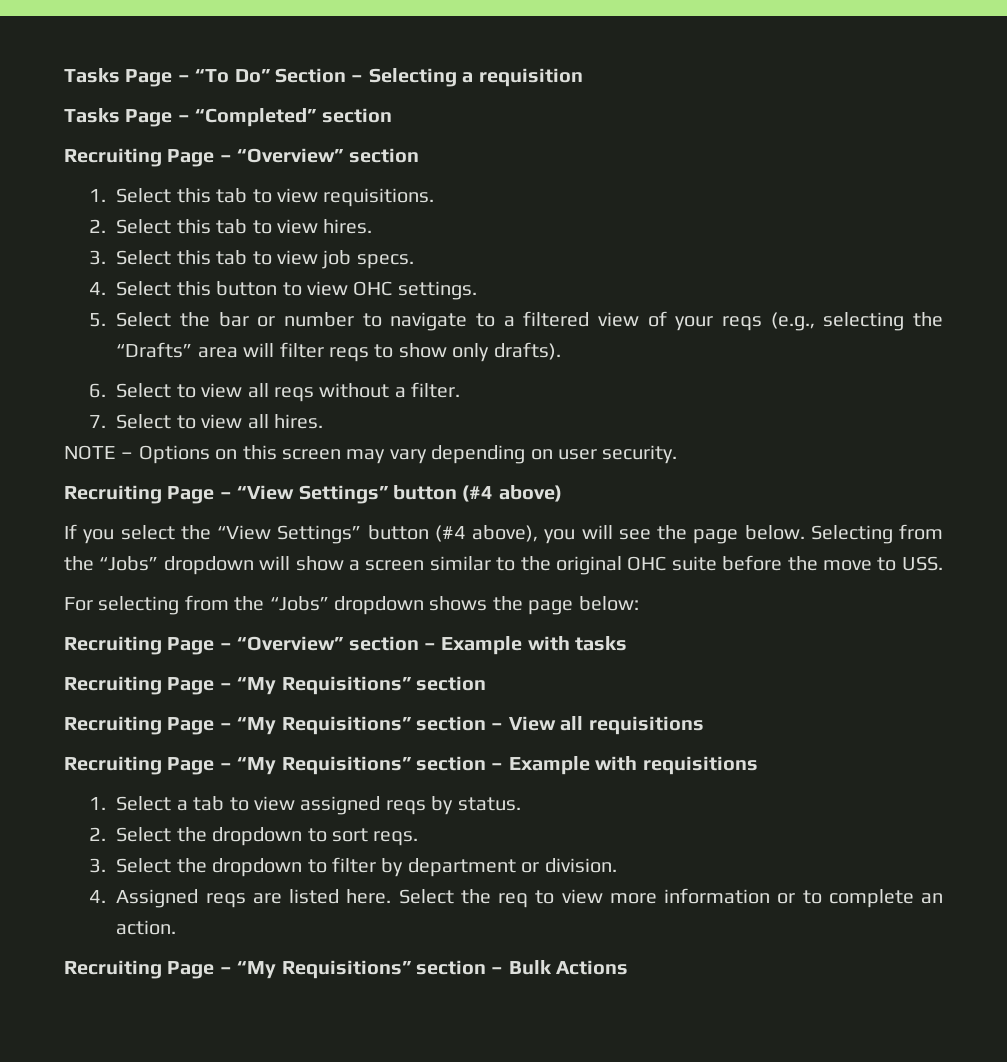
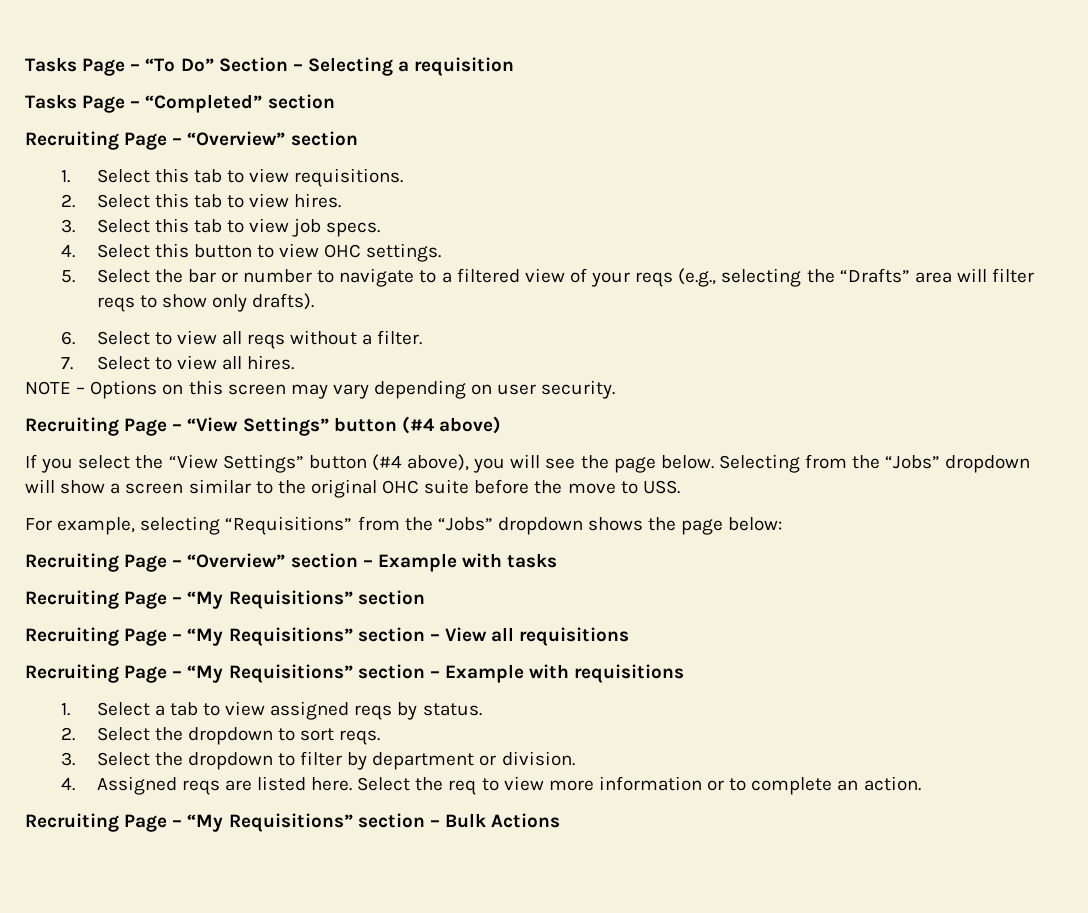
[98,596,180,615] selecting -> [57,516,353,535] example, selecting “Requisitions”

